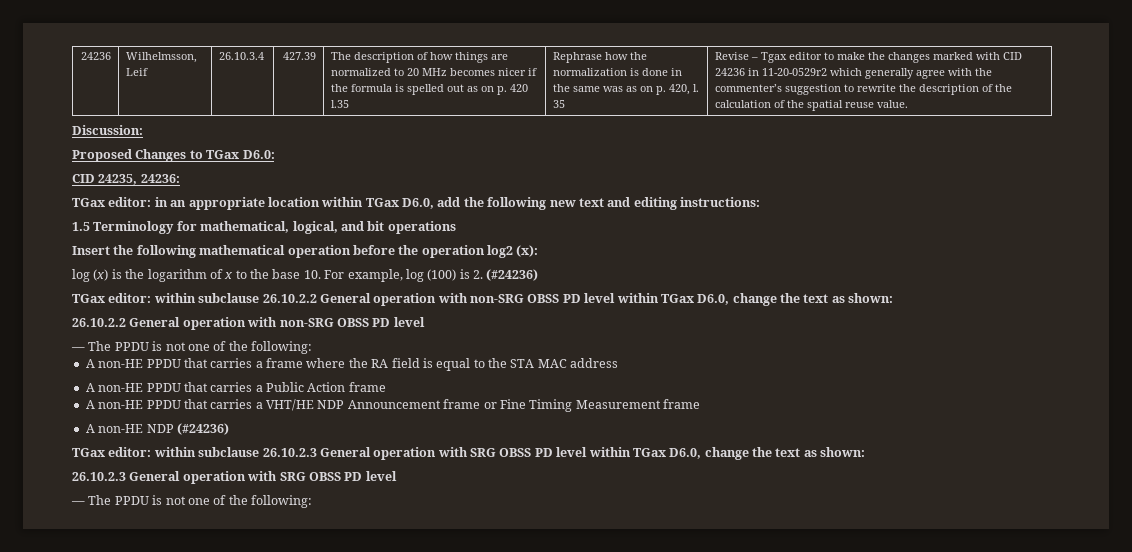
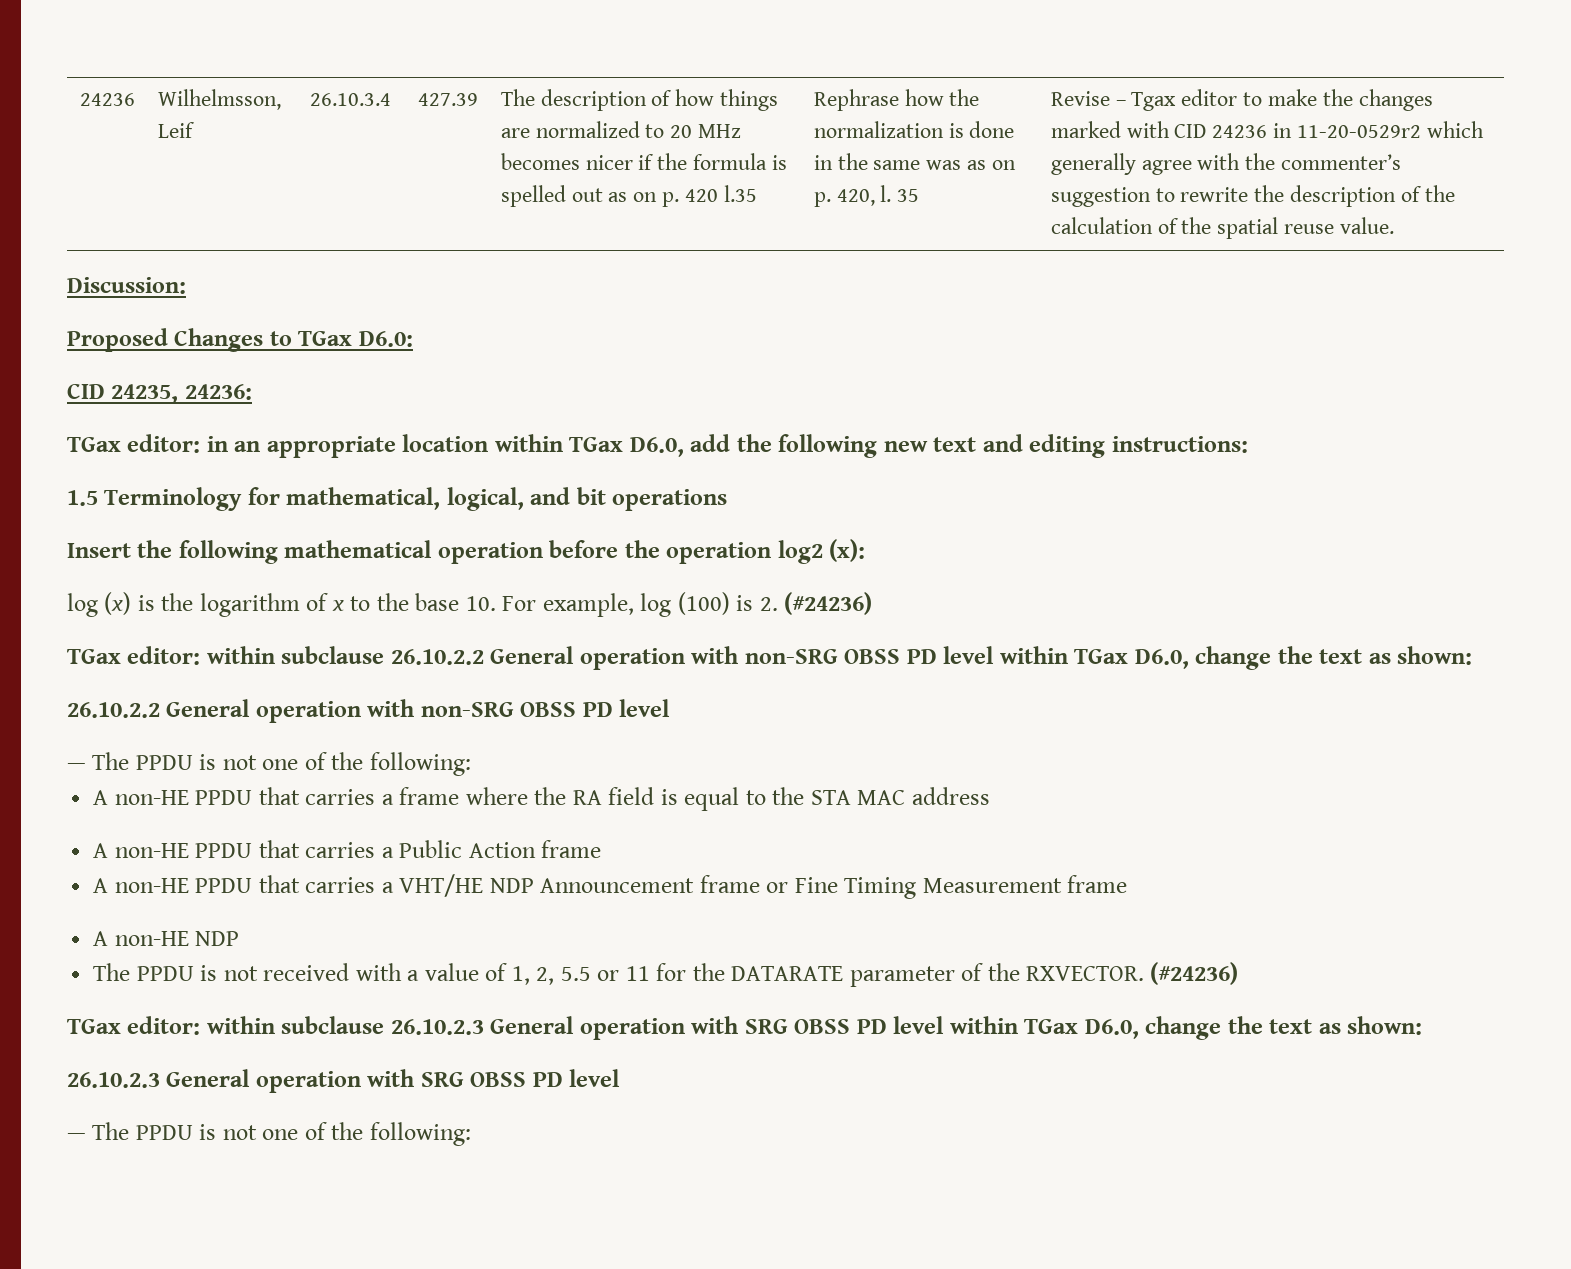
(174, 428) none -> [93,963,1145,987] // The PPDU is not received with a value of 1, 2, 5.5 or 11 for the DATARATE parameter of the RXVECTOR.

